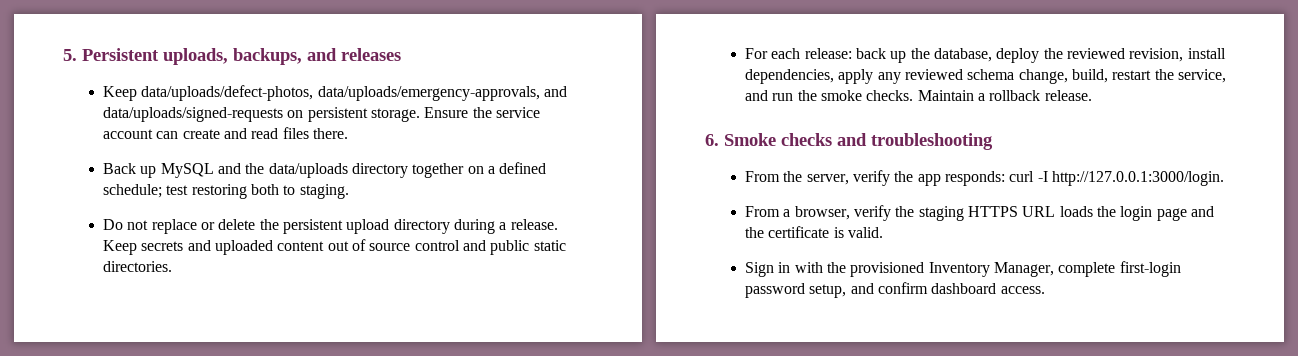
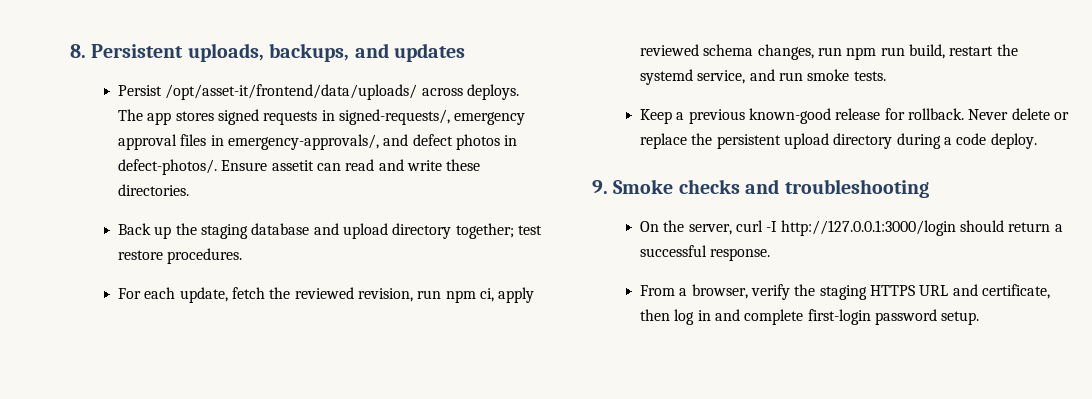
[63,49,77,61] 5. -> [70,44,86,58] 8.
[341,48,401,61] [103,85,568,101] [103,107,541,122] [103,127,349,139] [103,162,547,178] [103,184,349,199] [103,219,256,234] releases // Keep data/uploads/defect-photos, data/uploads/emergency-approvals, and data/uploads/signed-requests on persistent storage. Ensure the service account can create and read files there. // Back up MySQL and the data/uploads directory together on a defined schedule; test restoring both to staging. // Do not replace or delete -> [394,43,465,62] [117,84,519,100] [117,109,526,125] [117,134,518,150] [117,159,481,175] [117,184,189,196] [117,223,542,239] [117,248,243,264] [117,287,535,303] [639,44,1018,60] [639,69,886,85] [639,108,1069,124] [639,133,687,149] updates // Persist /opt/asset-it/frontend/data/uploads/ across deploys. The app stores signed requests in signed-requests/, emergency approval files in emergency-approvals/, and defect photos in defect-photos/. Ensure assetit can read and write these directories. // Back up the staging database and upload directory together; test restore procedures. // For each update, fetch the reviewed revision, run npm ci, apply reviewed schema changes, run npm run build, restart the systemd service, and run smoke tests. // Keep a previous known-good release for rollback. Never delete or replace
[510,219,558,230] [103,239,566,255] [103,261,173,272] [745,48,1226,63] [745,69,1226,84] [745,90,1092,101] [705,134,719,146] release. Keep secrets and uploaded content out of source control and public static directories. // For each release: back up the database, deploy the reviewed revision, install dependencies, apply any reviewed schema change, build, restart the service, and run the smoke checks. Maintain a rollback release. // 6. -> [956,133,1037,149] [592,180,608,194] code deploy. // 9.
[745,171,781,182] From -> [639,221,659,232] On
[853,170,1224,186] verify the app responds: curl -I http://127.0.0.1:3000/login. -> [735,220,1063,236] [639,245,771,261] curl -I http://127.0.0.1:3000/login should return a successful response.
[1059,206,1214,221] [745,226,884,238] [745,261,1181,277] [745,282,1045,298] loads the login page and the certificate is valid. // Sign in with the provisioned Inventory Manager, complete first-login password setup, and confirm dashboard access. -> [952,284,1050,299] [639,309,980,325] and certificate, then log in and complete first-login password setup.

